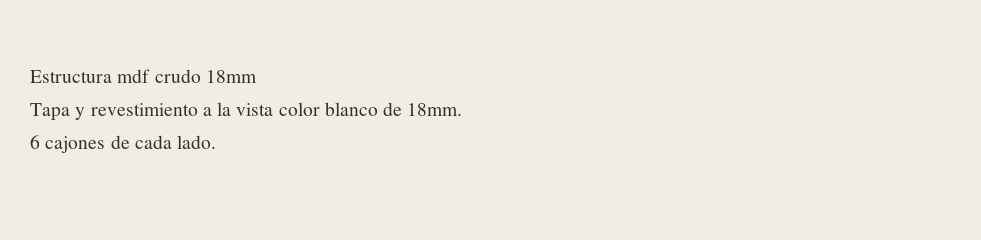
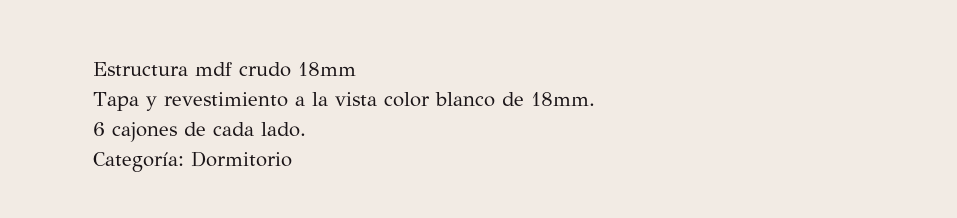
(217, 142) none -> [93,151,292,172] // Categoría: Dormitorio

